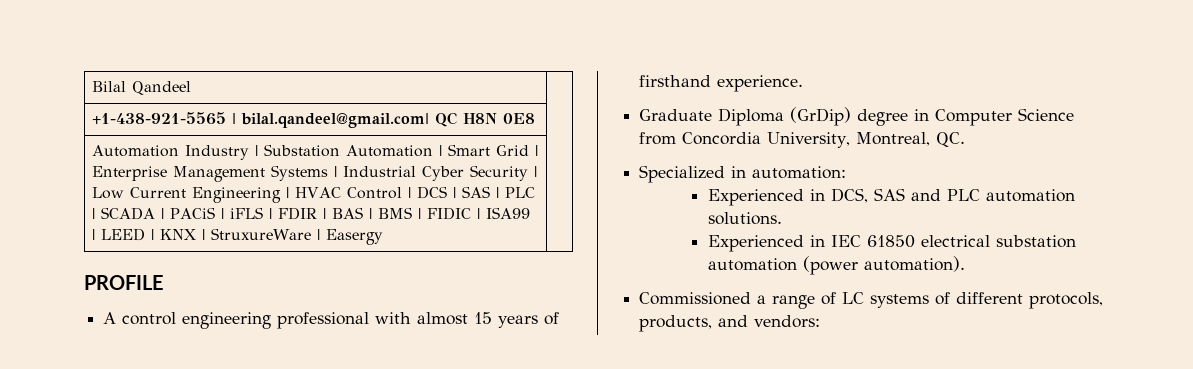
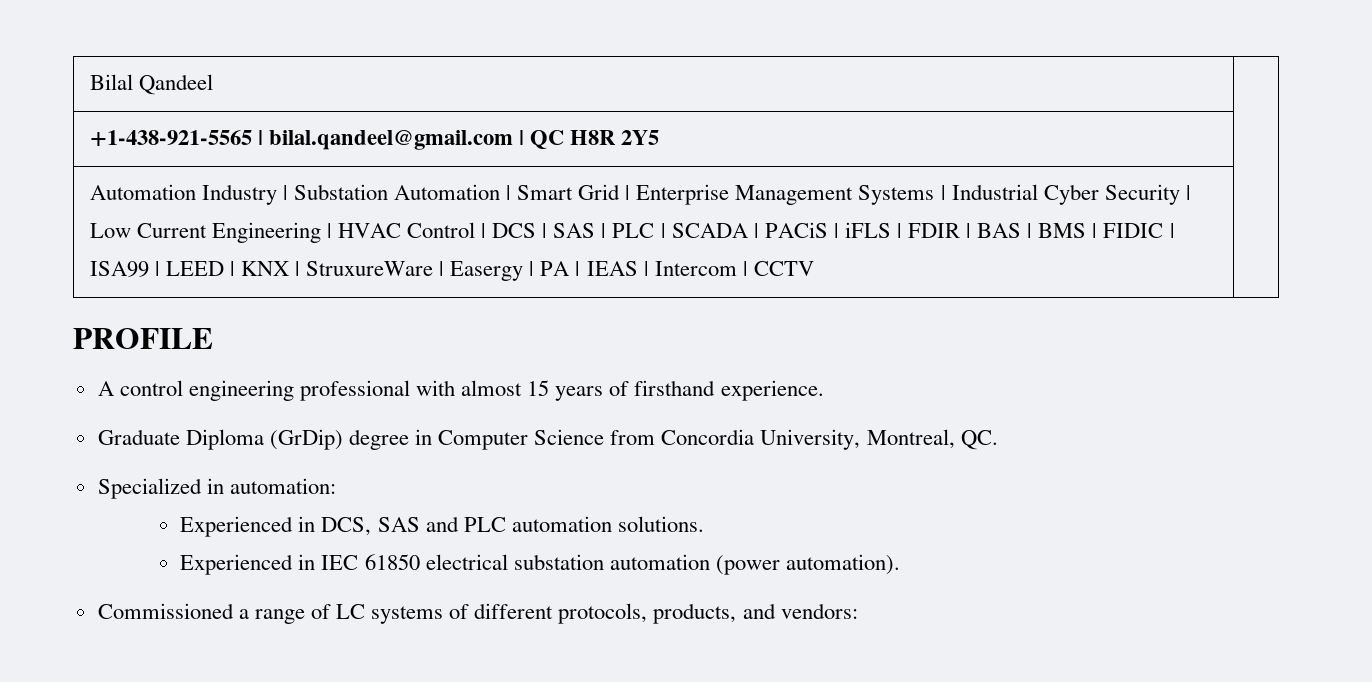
[241,112,536,128] bilal.qandeel@gmail.com| QC H8N 0E8 -> [268,130,660,150] bilal.qandeel@gmail.com | QC H8R 2Y5
(384, 237) none -> [529,261,814,276] | PA | IEAS | Intercom | CCTV

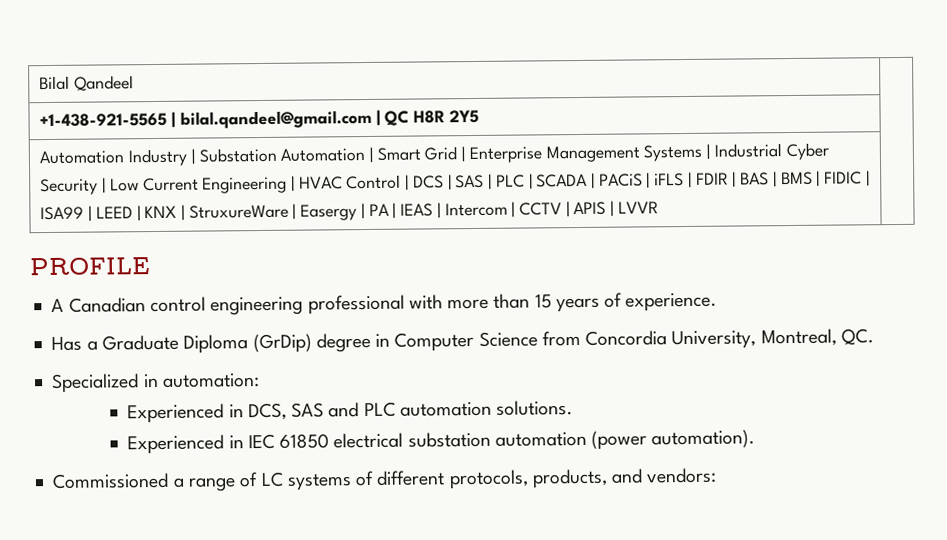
(814, 268) none -> [565,200,659,218] | APIS | LVVR
(114, 388) none -> [68,297,146,313] Canadian
[461,380,523,396] almost -> [447,293,531,310] more than
[634,380,716,396] firsthand -> (623, 300) none
(824, 390) none -> [51,336,98,351] Has a

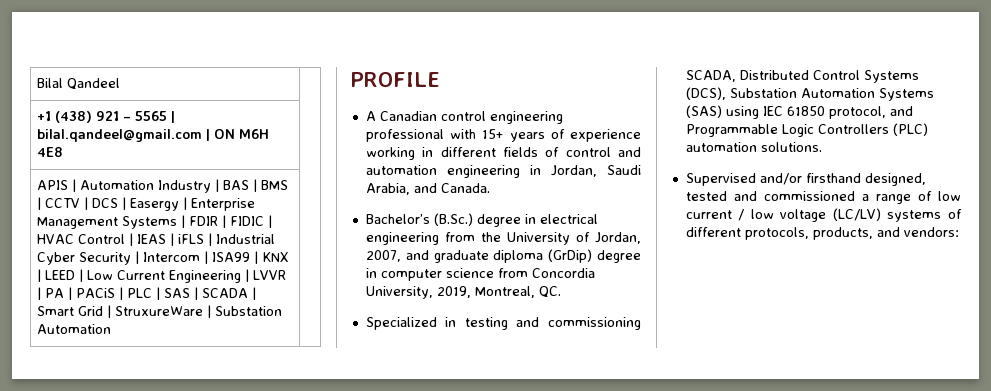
[39,109,479,129] [39,146,458,167] +1-438-921-5565 | bilal.qandeel@gmail.com | QC H8R 2Y5 | // Automation Industry | Substation Automation | Smart Grid -> [36,111,175,123] [36,129,269,142] [36,147,63,157] [36,179,288,193] [36,197,179,211] +1 (438) 921 – 5565 | bilal.qandeel@gmail.com | ON M6H 4E8 | // APIS | Automation Industry | BAS | BMS | CCTV | DCS | Easergy
[713,142,829,161] [40,170,870,196] [40,200,659,222] Industrial Cyber Security | Low Current Engineering | HVAC Control | DCS | SAS | PLC | SCADA | PACiS | iFLS | FDIR | BAS | BMS | FIDIC | ISA99 | LEED | KNX | StruxureWare | Easergy | PA | IEAS | Intercom | CCTV | APIS | LVVR -> [188,215,272,228] [36,233,275,246] [36,251,289,265] [36,269,286,283] [36,287,256,300] [36,305,282,318] [36,324,111,334] FDIR | FIDIC | HVAC Control | IEAS | iFLS | Industrial Cyber Security | Intercom | ISA99 | KNX | LEED | Low Current Engineering | LVVR | PA | PACiS | PLC | SAS | SCADA | Smart Grid | StruxureWare | Substation Automation
[447,292,718,313] [51,334,249,354] more than 15 years of experience. // Has a Graduate Diploma -> [482,129,641,142] [365,147,641,160] [365,165,641,178] [365,183,490,195] [365,213,598,227] [365,232,641,245] [365,250,544,263] 15+ years of experience working in different fields of control and automation engineering in Jordan, Saudi Arabia, and Canada. // Bachelor’s (B.Sc.) degree in electrical engineering from the University of Jordan, 2007, and graduate diploma
[394,331,538,352] Computer Science -> [380,268,494,281] computer science
(757, 340) none -> [436,286,471,298] 2019,
[161,373,260,388] [127,400,574,424] [127,429,756,455] [52,471,284,492] automation: // Experienced in DCS, SAS and PLC automation solutions. // Experienced in IEC 61850 electrical substation automation (power automation). // Commissioned a range of LC -> [464,317,641,330] [685,70,919,83] [685,87,934,101] [685,105,913,119] [685,123,928,137] [685,142,822,152] [685,173,926,186] [685,191,961,204] [685,208,881,222] testing and commissioning SCADA, Distributed Control Systems (DCS), Substation Automation Systems (SAS) using IEC 61850 protocol, and Programmable Logic Controllers (PLC) automation solutions. // Supervised and/or firsthand designed, tested and commissioned a range of low current / low voltage (LC/LV)

